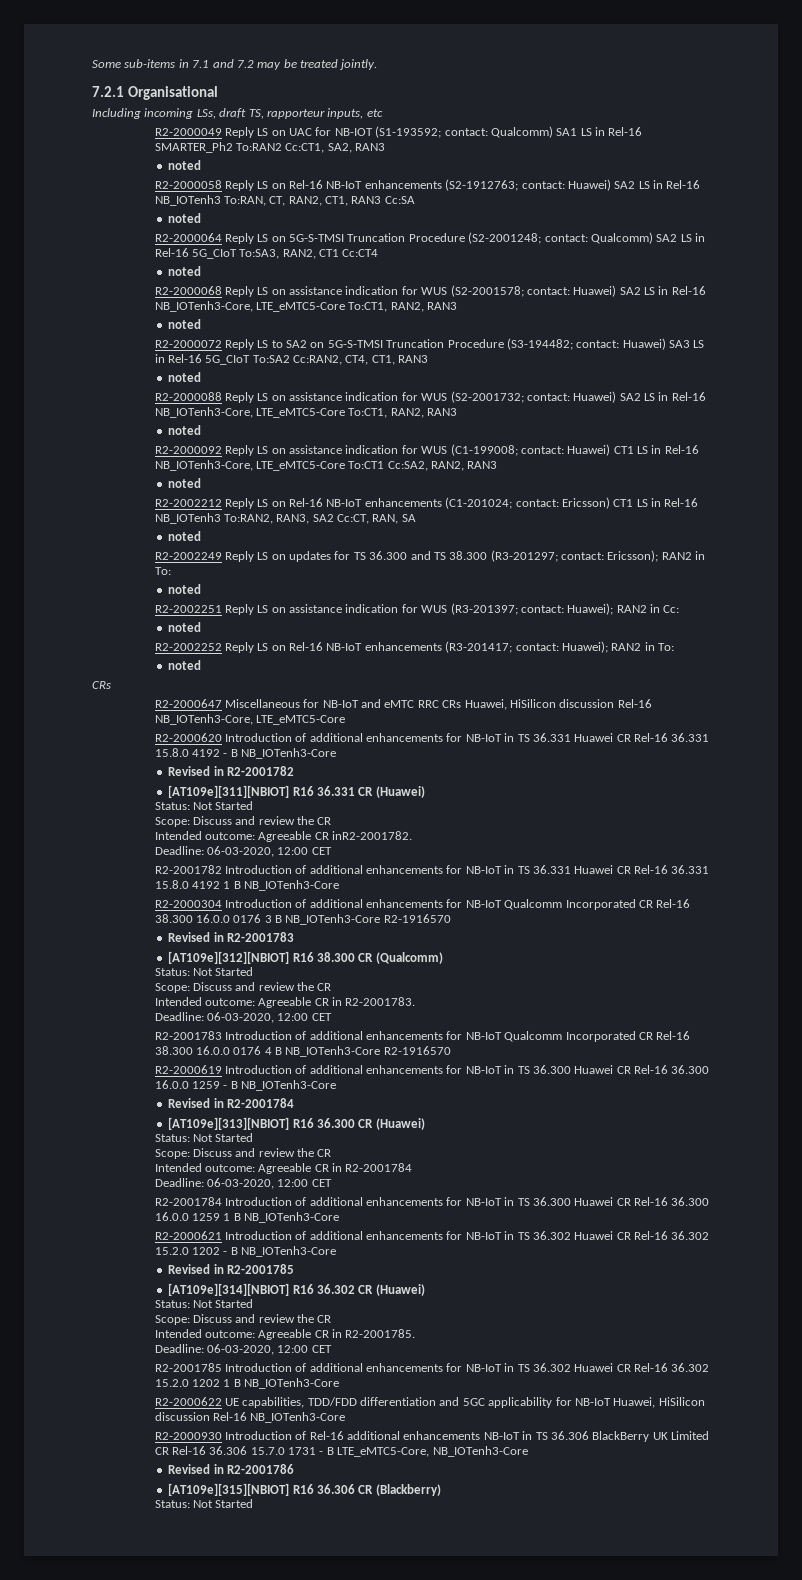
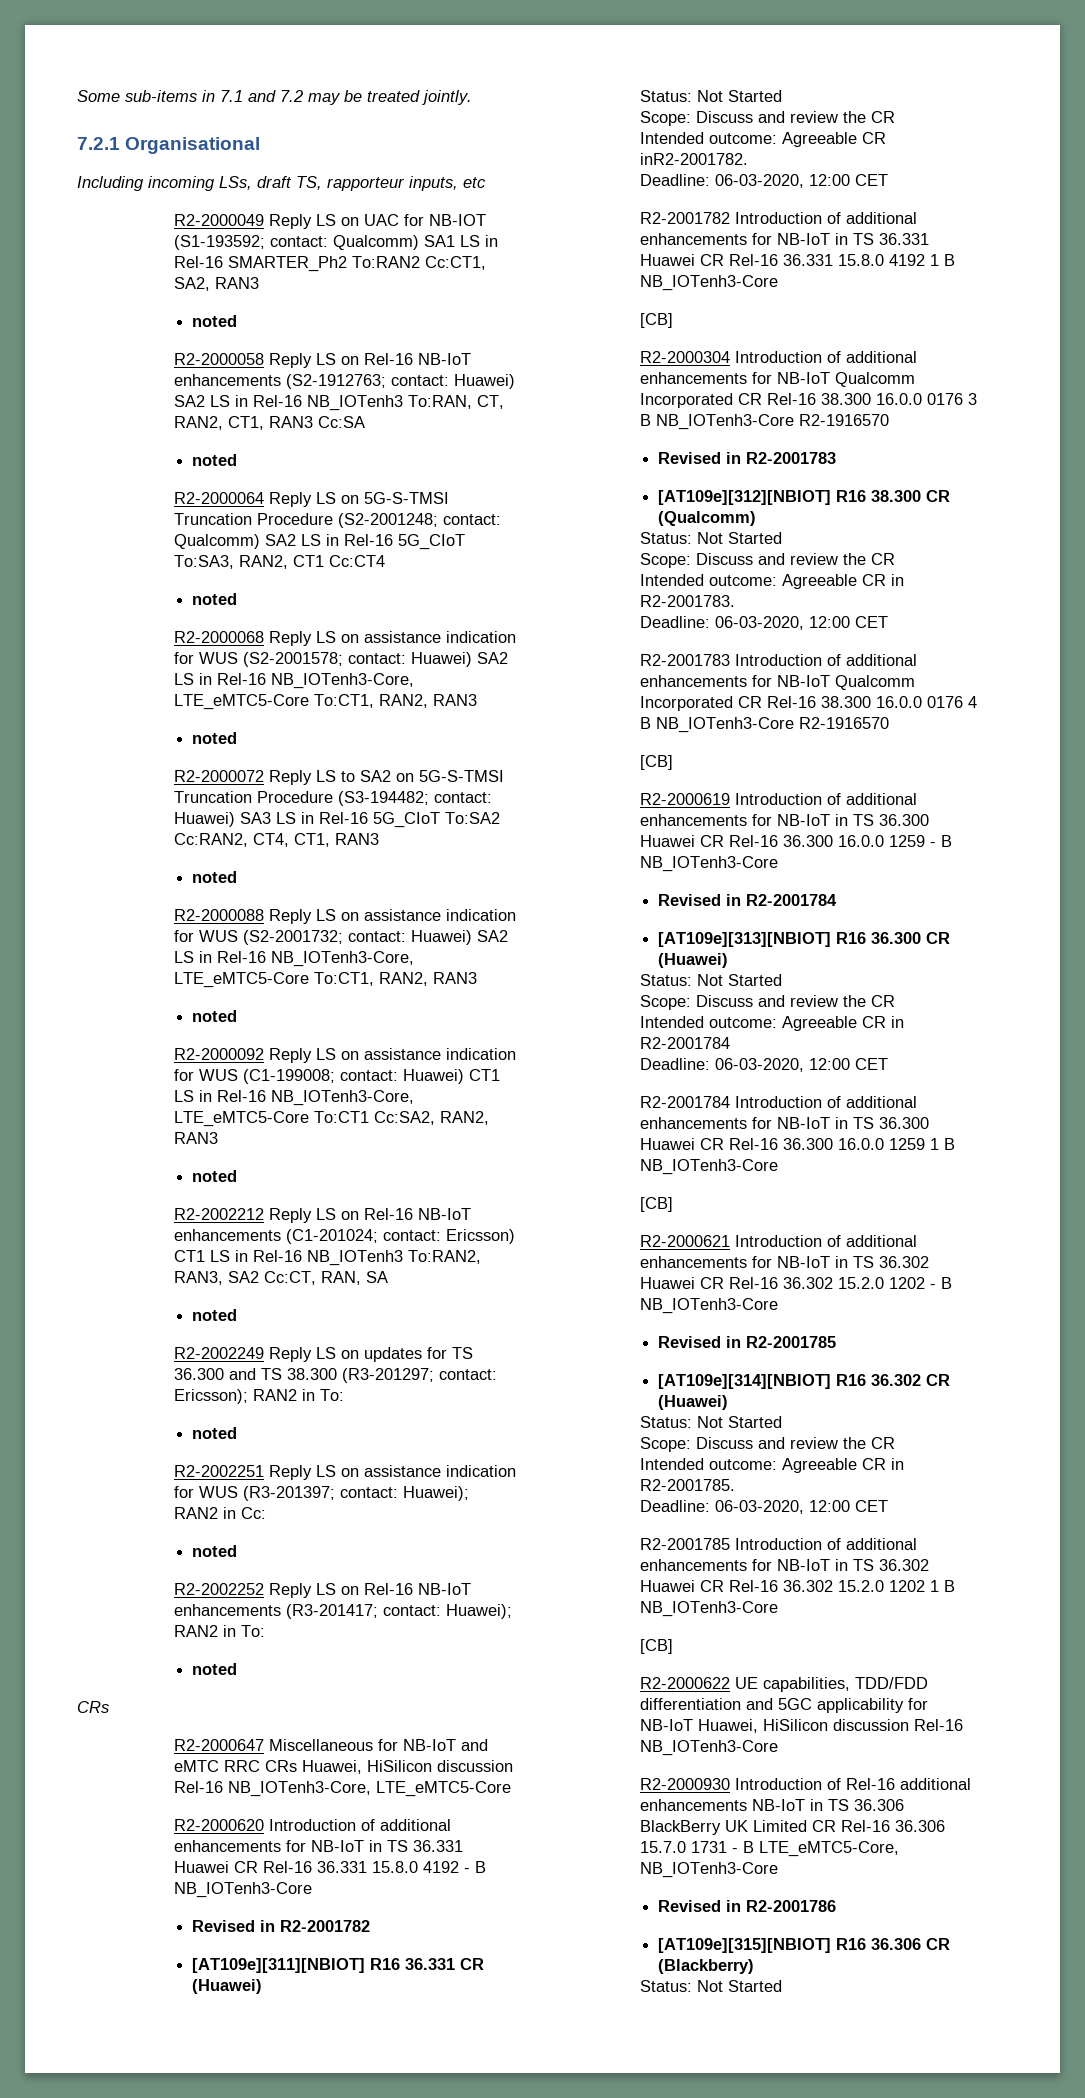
(340, 885) none -> [639,313,673,328] // [CB]
(451, 1050) none -> [639,755,673,770] // [CB]
(340, 1217) none -> [639,1197,673,1212] // [CB]
(340, 1383) none -> [639,1639,673,1654] // [CB]

